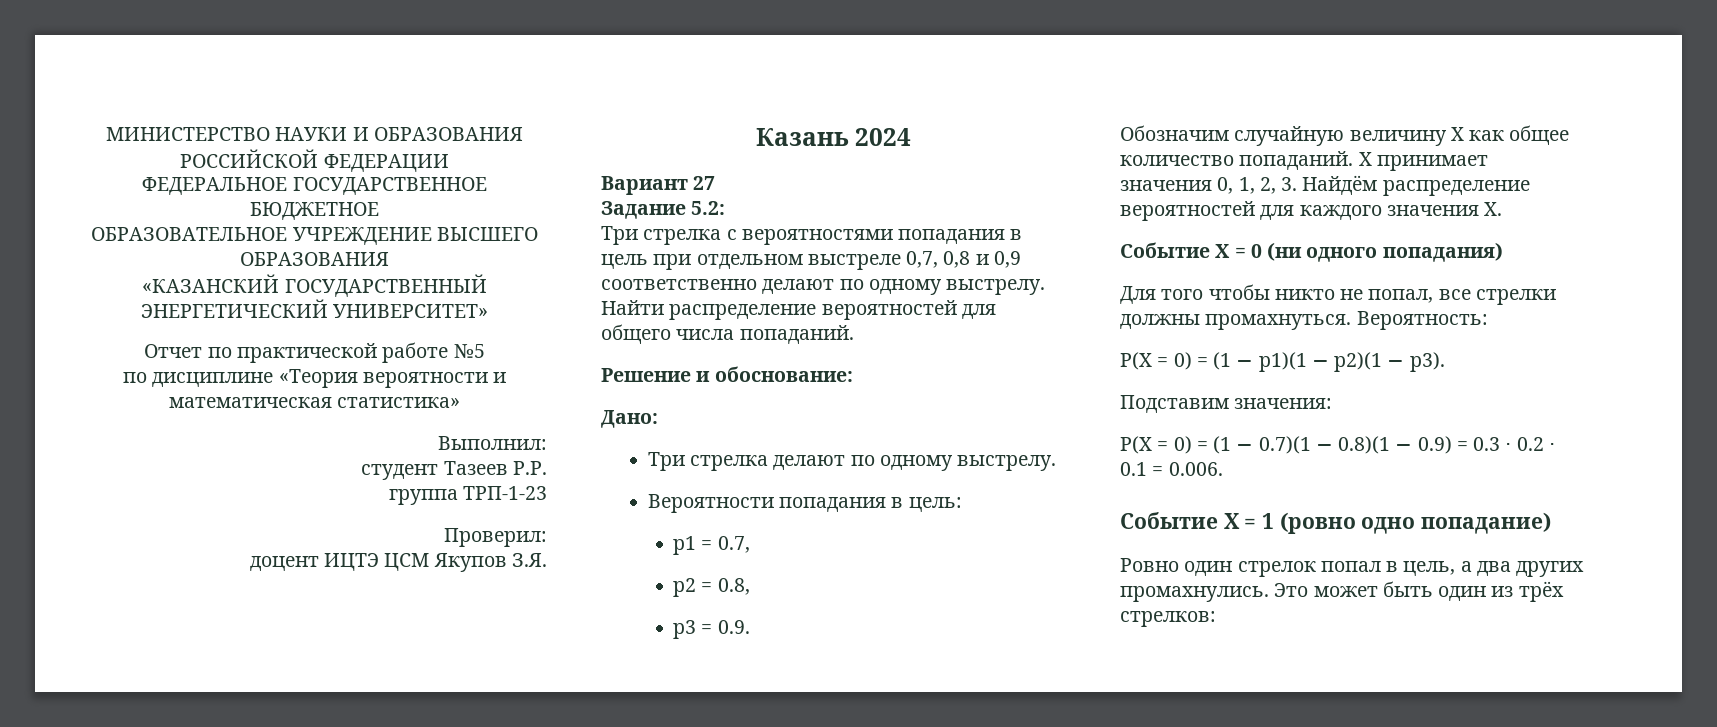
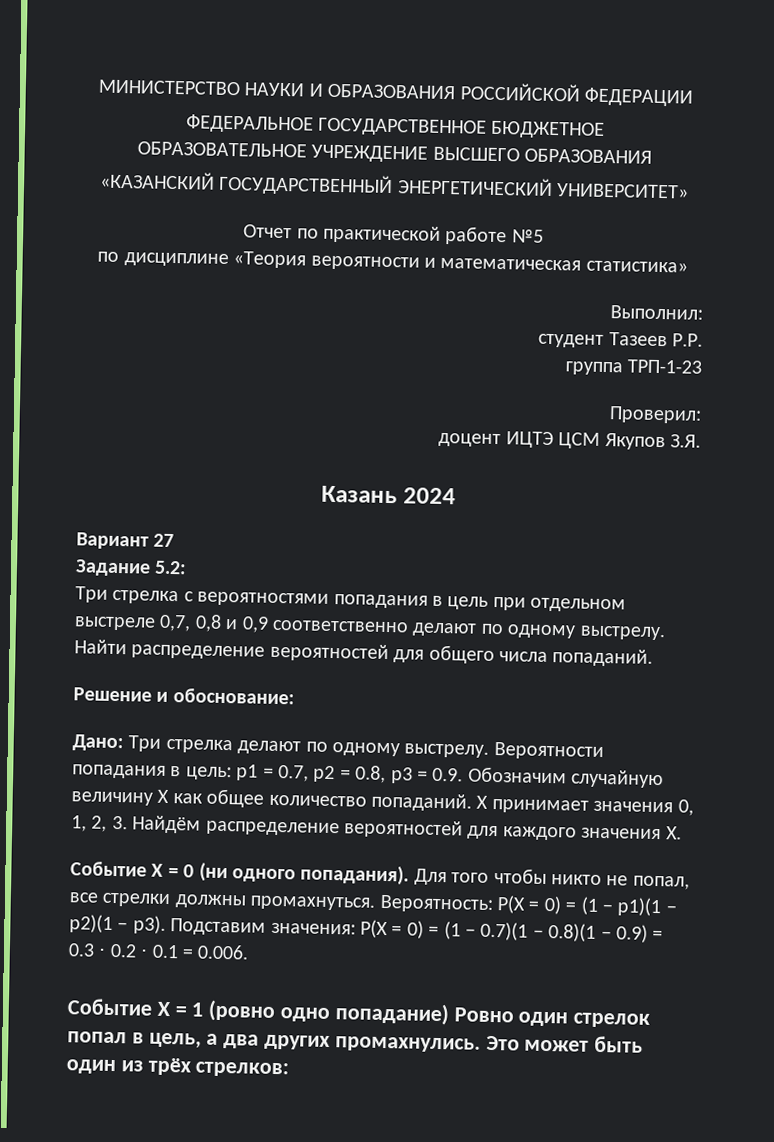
(658, 419) // -> (124, 743) none
(1057, 463) // -> (490, 750) none
(962, 504) // -> (232, 773) none
(750, 544) // -> (309, 773) none
(750, 586) // -> (387, 774) none
(750, 627) // -> (464, 774) none
[1382,242,1503,262] попадания) // -> [300,864,410,886] попадания).
(1488, 320) // -> (493, 904) none
(1445, 362) // -> (166, 924) none
(1333, 403) // -> (356, 928) none
(1552, 523) // -> (449, 1014) none

